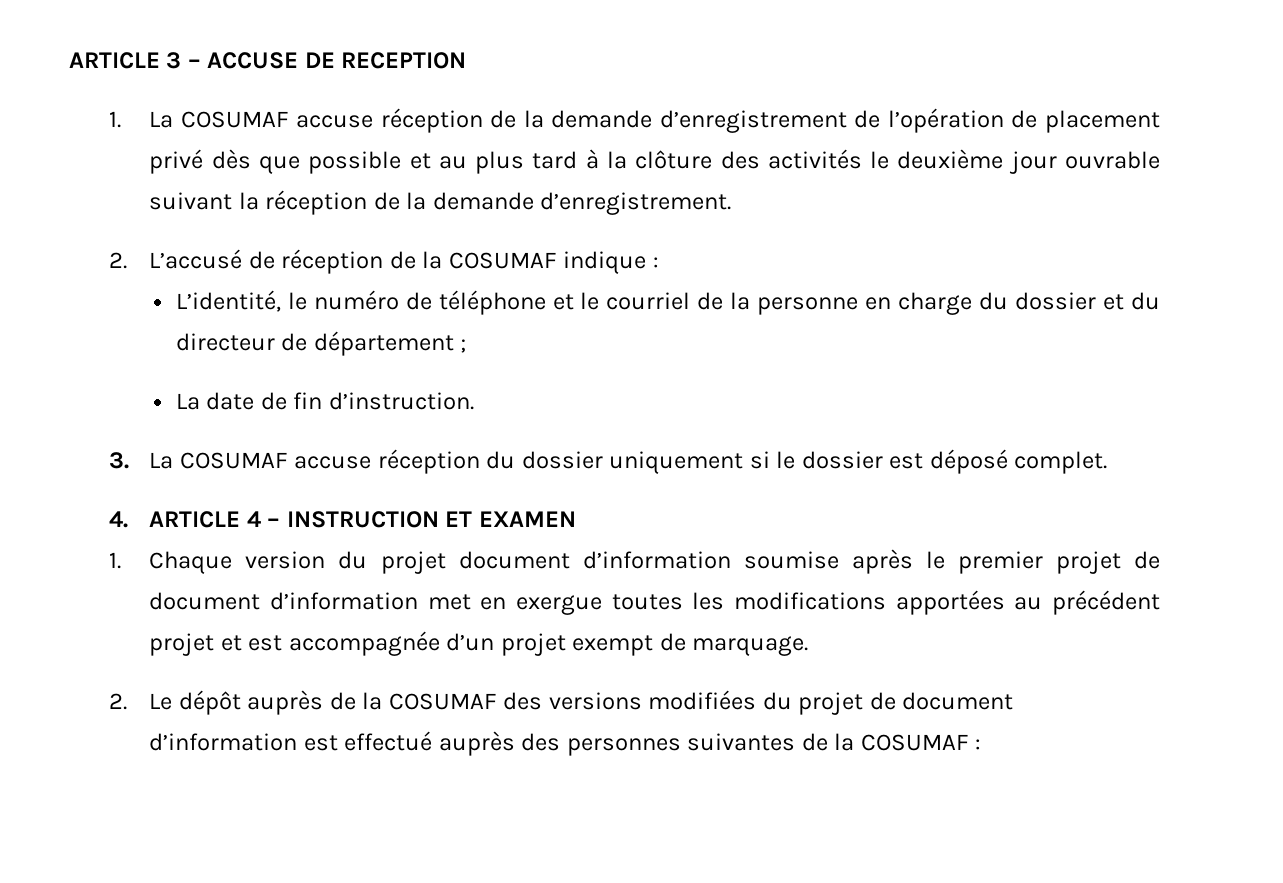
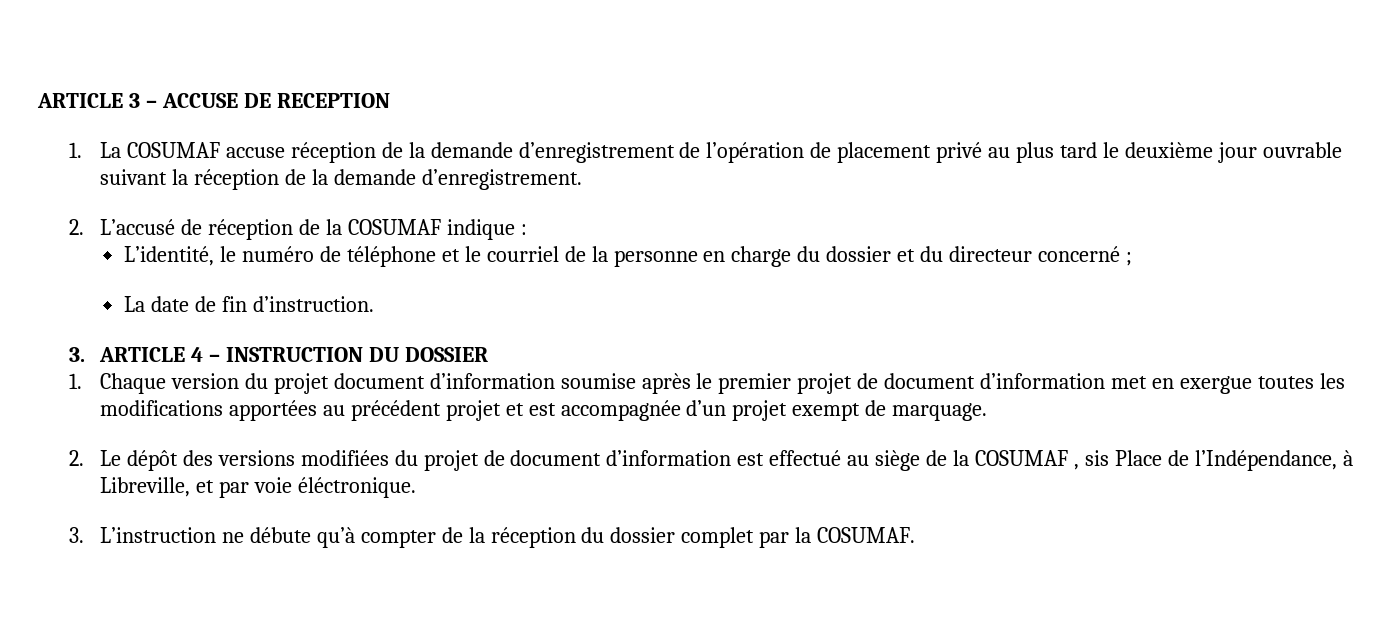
[211,149,862,174] dès que possible et au plus tard à la clôture des activités -> [988,142,1098,163] au plus tard
[281,331,454,356] de département -> [1038,246,1121,262] concerné
[149,449,1108,474] [109,511,129,528] La COSUMAF accuse réception du dossier uniquement si le dossier est déposé complet. // 4. -> (85, 354) none
[445,511,576,527] ET EXAMEN -> [368,347,488,362] DU DOSSIER
[247,690,497,715] auprès de la COSUMAF -> (178, 460) none
[438,731,982,756] auprès des personnes suivantes de la COSUMAF : -> [847,450,1353,471] [99,477,416,498] [68,527,916,548] au siège de la COSUMAF , sis Place de l’Indépendance, à Libreville, et par voie éléctronique. // 3. L’instruction ne débute qu’à compter de la réception du dossier complet par la COSUMAF.

